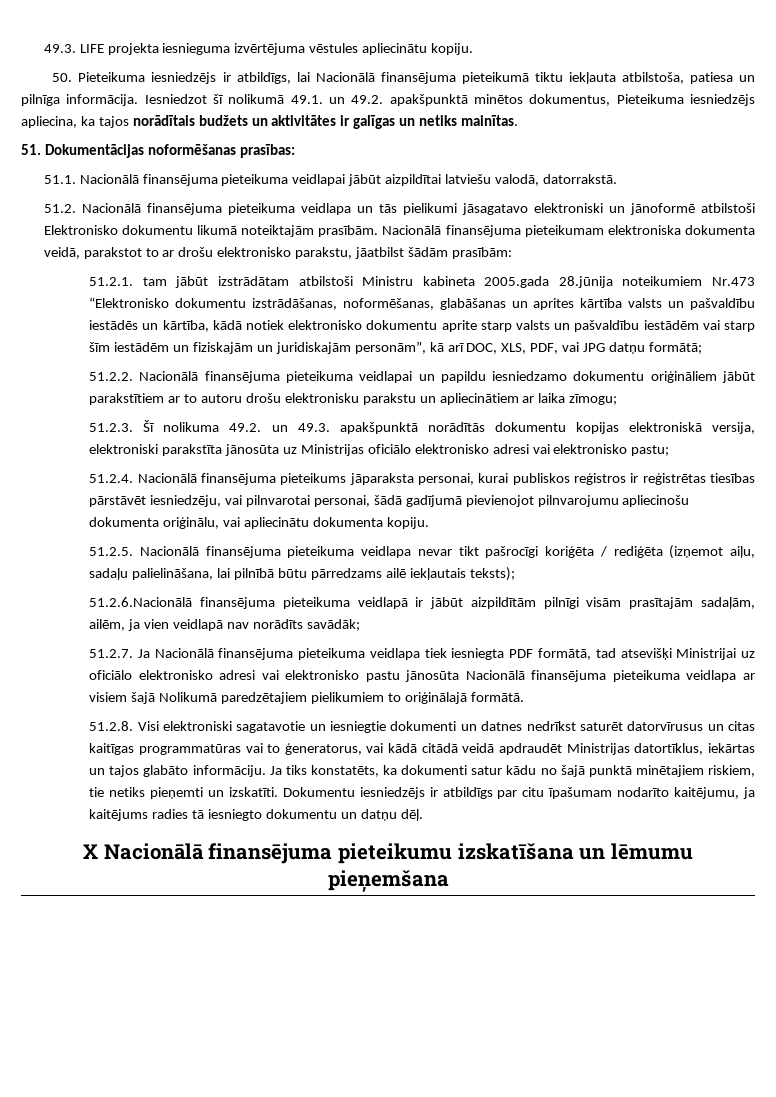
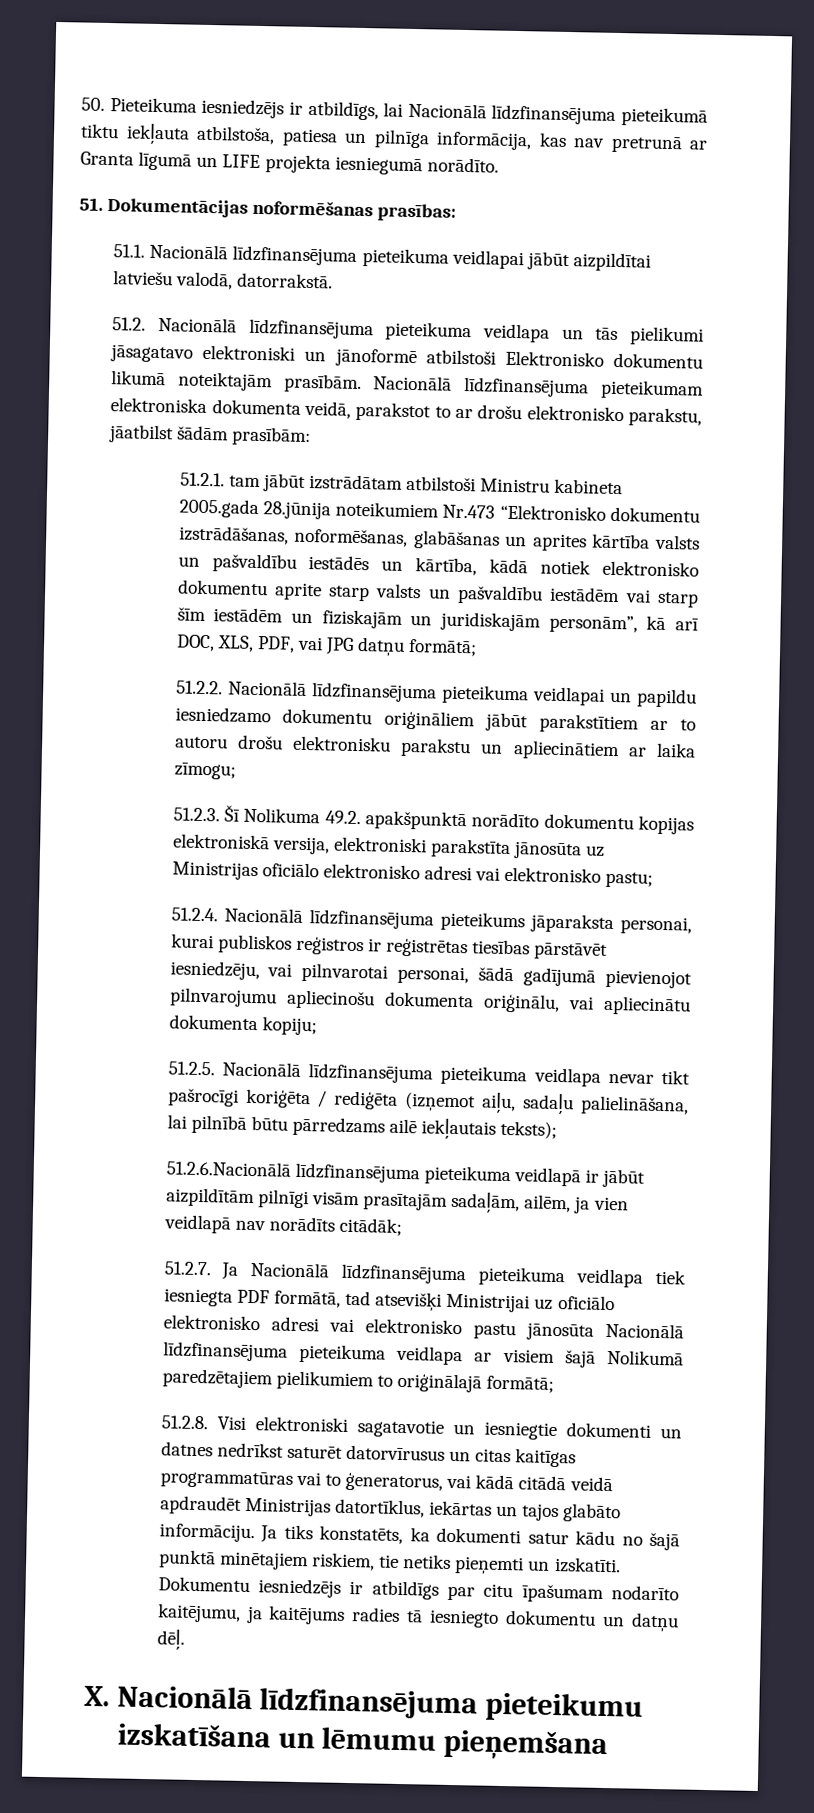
[43,43,474,55] 49.3. LIFE projekta iesnieguma izvērtējuma vēstules apliecinātu kopiju. // -> (81, 104) none
[380,72,456,84] finansējuma -> [491,104,617,125] līdzfinansējuma
[66,94,755,106] [21,115,519,129] informācija. Iesniedzot šī nolikumā 49.1. un 49.2. apakšpunktā minētos dokumentus, Pieteikuma iesniedzējs apliecina, ka tajos norādītais budžets un aktivitātes ir galīgas un netiks mainītas. -> [436,131,708,154] [80,151,499,176] informācija, kas nav pretrunā ar Granta līgumā un LIFE projekta iesniegumā norādīto.
[142,174,218,186] finansējuma -> [232,245,358,266] līdzfinansējuma
[146,203,222,215] finansējuma -> [248,318,374,340] līdzfinansējuma
[445,225,521,237] finansējuma -> [464,377,590,398] līdzfinansējuma
[204,371,280,383] finansējuma -> [311,682,437,703] līdzfinansējuma
[163,422,485,434] nolikuma 49.2. un 49.3. apakšpunktā norādītās -> [243,807,540,831] Nolikuma 49.2. apakšpunktā norādīto
[200,473,276,485] finansējuma -> [308,909,434,930] līdzfinansējuma
[386,517,429,529] kopiju. -> [261,1016,317,1036] kopiju;
[205,546,281,558] finansējuma -> [308,1063,434,1084] līdzfinansējuma
[199,597,275,609] finansējuma -> [294,1162,420,1184] līdzfinansējuma
[306,619,360,631] savādāk; -> [338,1217,402,1236] citādāk;
[218,648,294,660] finansējuma -> [341,1263,467,1285] līdzfinansējuma
[531,670,607,682] finansējuma -> [162,1341,288,1362] līdzfinansējuma
[470,692,524,702] formātā. -> [486,1375,555,1393] formātā;
[83,843,333,864] X Nacionālā finansējuma -> [83,1684,479,1720] X. Nacionālā līdzfinansējuma

